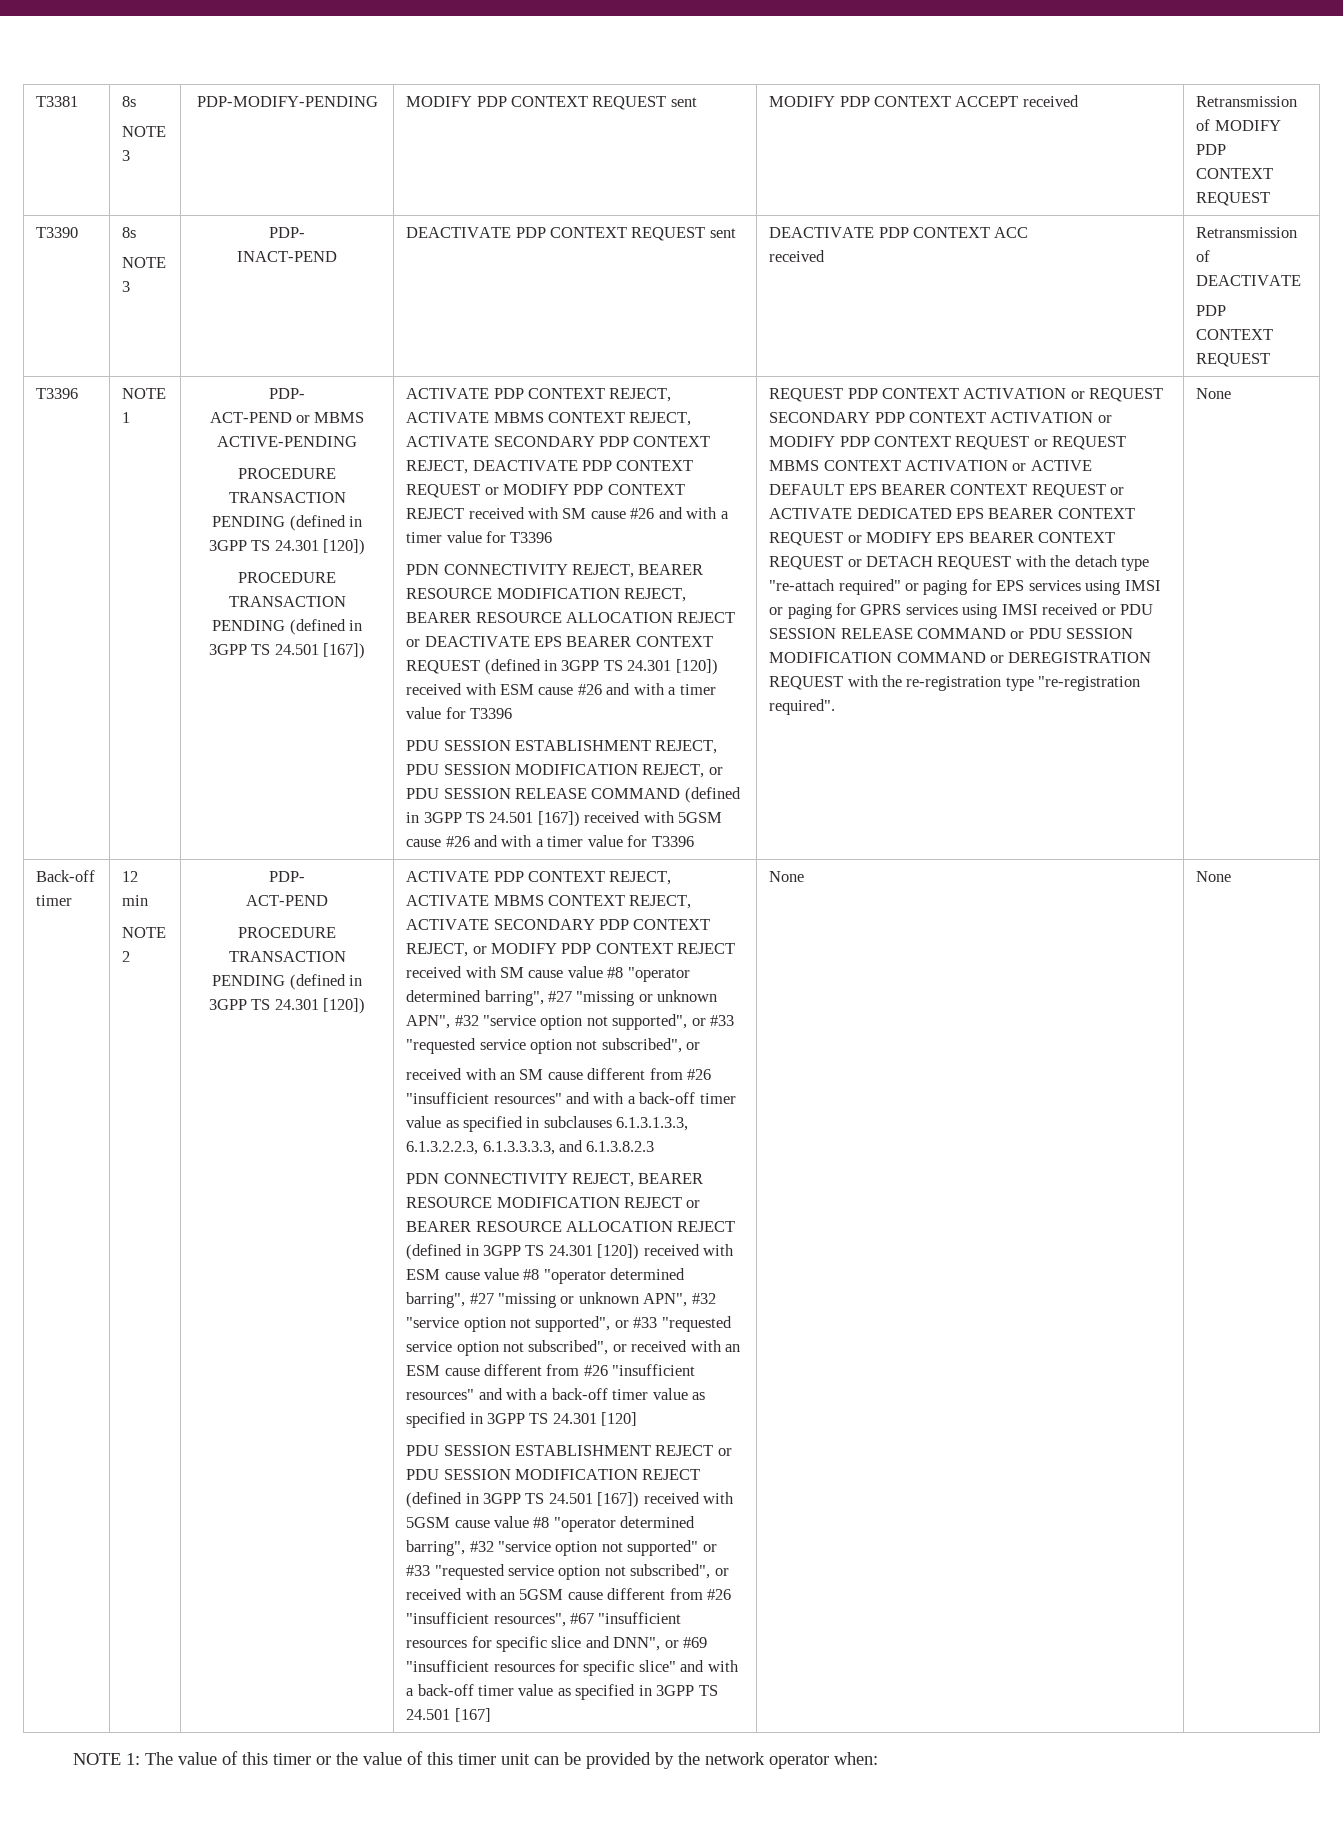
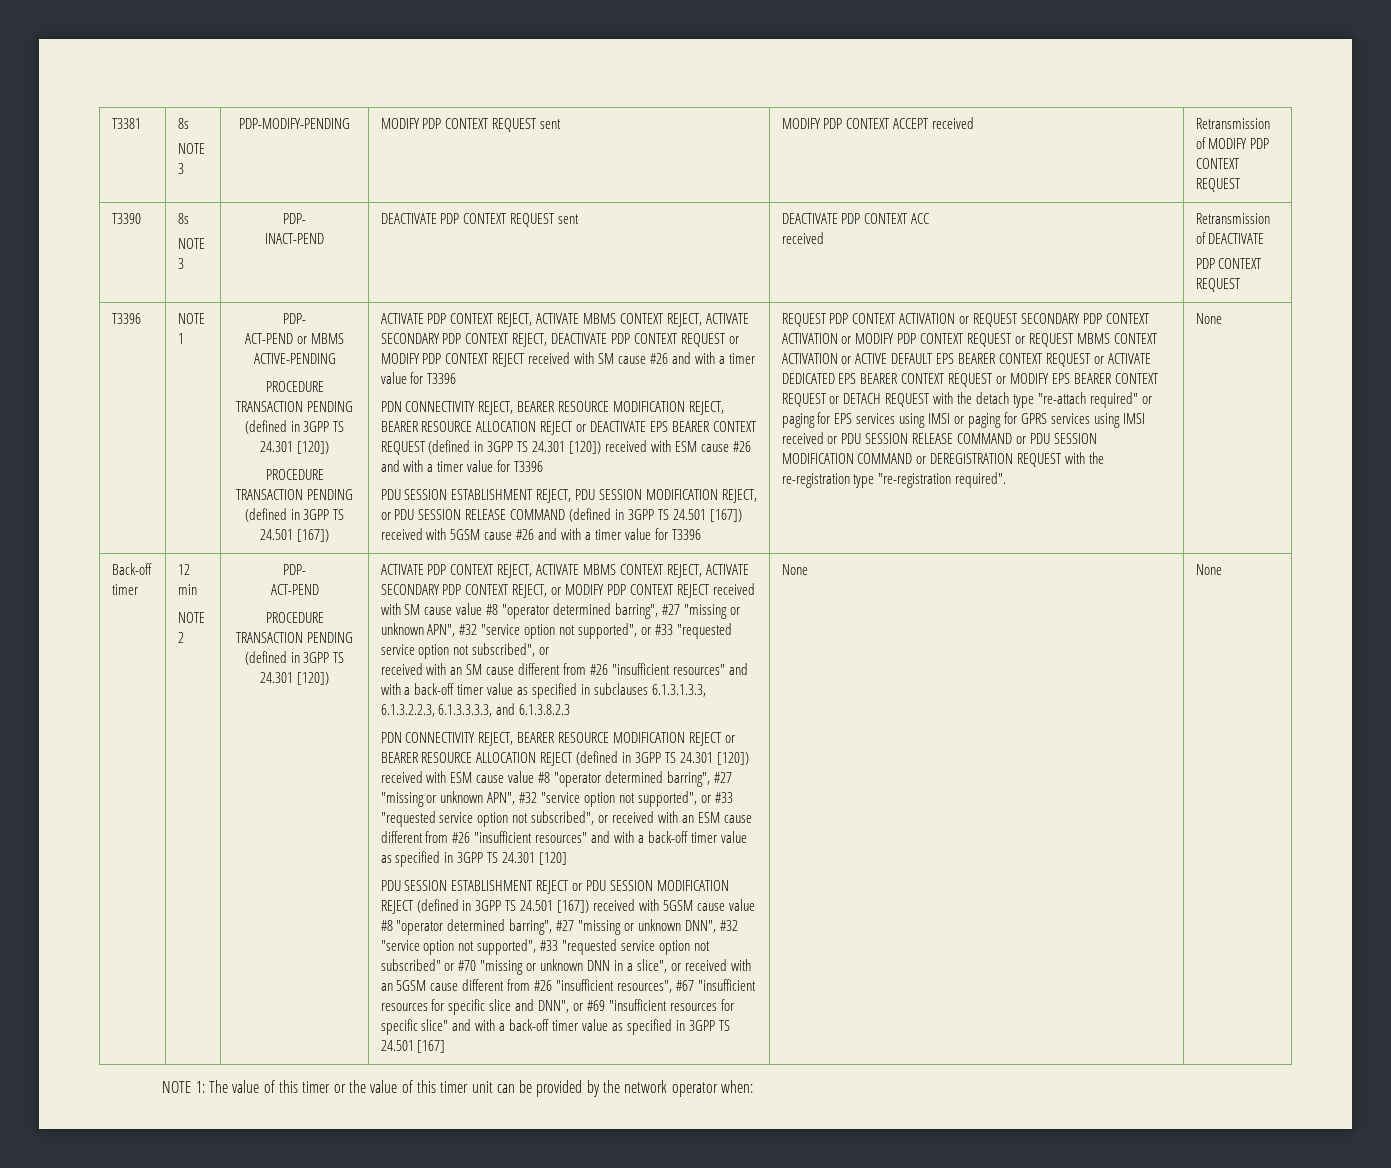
[469,1540,717,1556] [406,1564,711,1580] #32 "service option not supported" or #33 "requested service option not subscribed", -> [556,919,738,935] [380,939,710,955] [380,959,667,975] #27 "missing or unknown DNN", #32 "service option not supported", #33 "requested service option not subscribed" or #70 "missing or unknown DNN in a slice",

